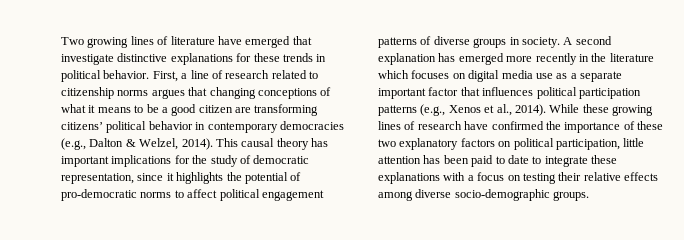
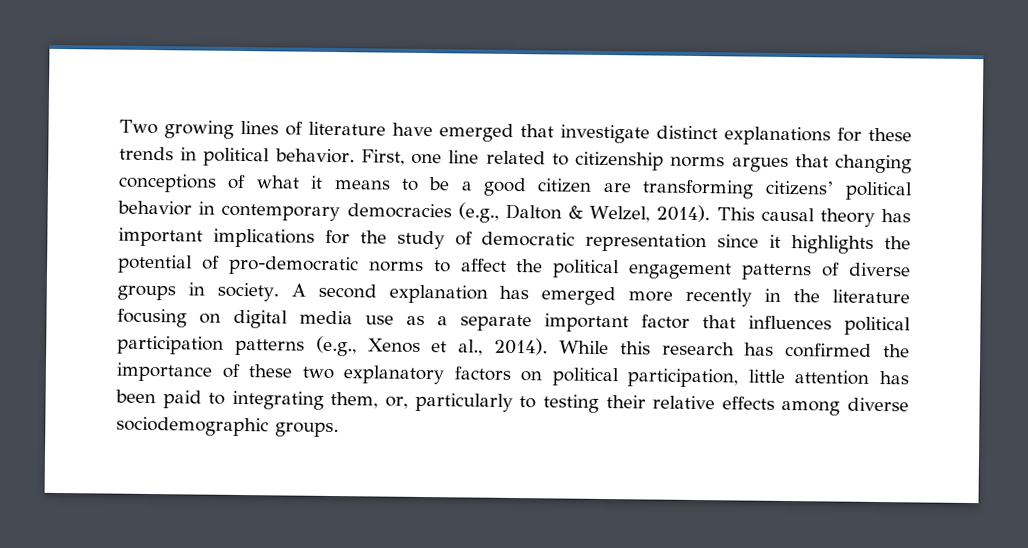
[117,53,168,62] distinctive -> [655,125,718,140] distinct
[181,70,270,79] a line of research -> [411,150,480,165] one line
[61,173,134,184] representation, -> [585,232,708,253] representation
(218, 193) none -> [516,259,544,273] the
[378,70,450,79] which focuses -> [117,308,187,328] focusing
[582,104,653,116] [378,121,489,130] these growing lines of research have -> [619,341,775,356] this research has
[507,155,617,167] [378,172,521,184] date to integrate these explanations with a focus on -> [231,390,537,412] integrating them, or, particularly to
[454,189,550,201] socio-demographic -> [116,416,269,437] sociodemographic

